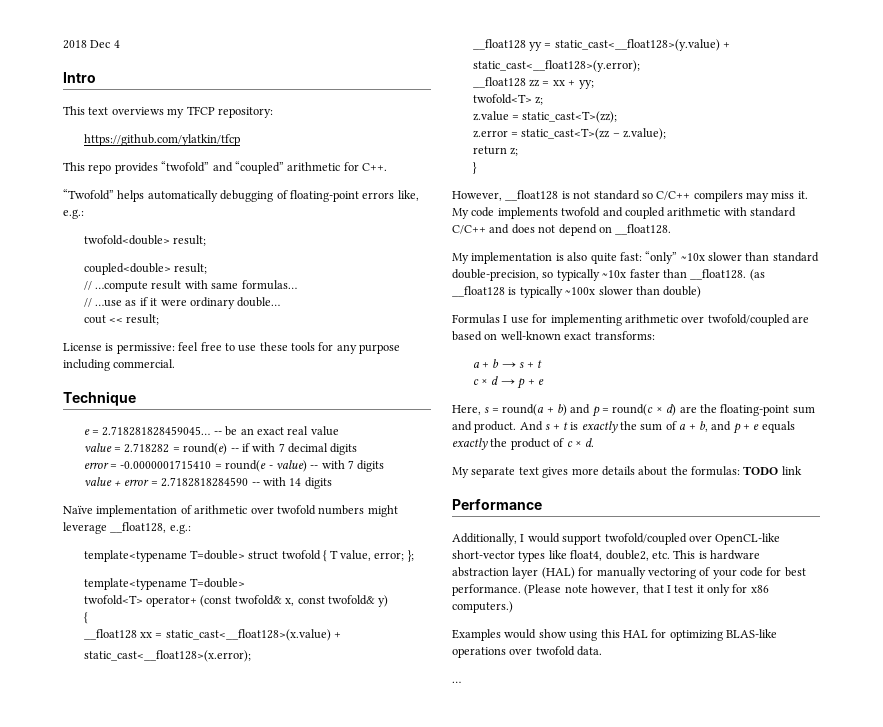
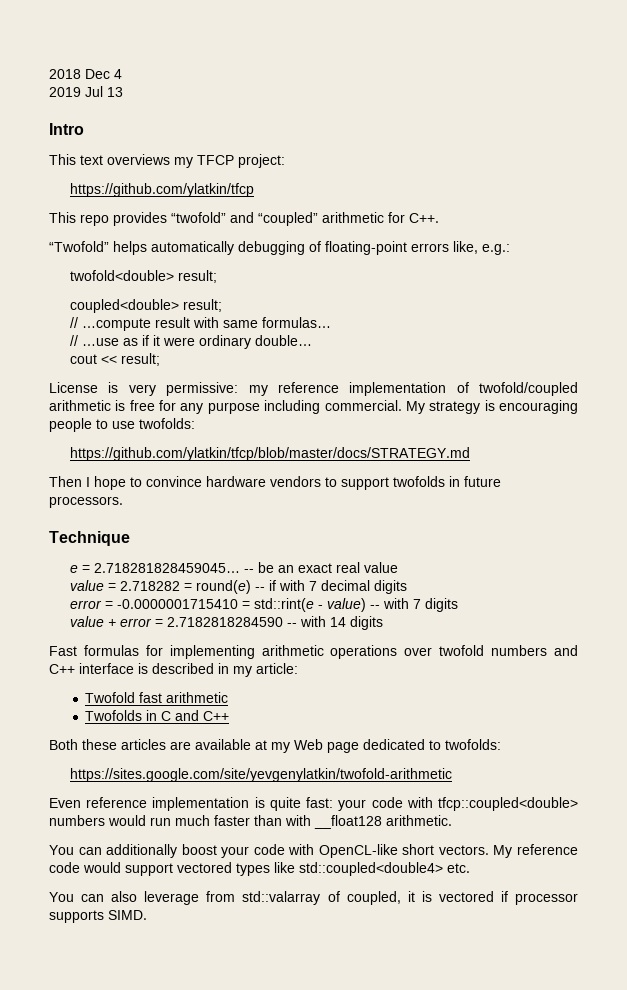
(120, 44) none -> [49,86,123,97] // 2019 Jul 13
[217,107,273,118] repository: -> [238,154,285,168] project:
[116,342,315,354] permissive: feel free to use these tools -> [128,382,578,396] [49,400,155,411] very permissive: my reference implementation of twofold/coupled arithmetic is free
(176, 363) none -> [405,400,578,414] [49,418,195,432] [69,447,470,461] [49,476,501,490] [49,496,123,508] My strategy is encouraging people to use twofolds: // https://github.com/ylatkin/tfcp/blob/master/docs/STRATEGY.md // Then I hope to convince hardware vendors to support twofolds in future processors.
[225,460,267,472] round(e -> [253,598,314,612] std::rint(e
[63,505,398,517] [63,522,191,534] [83,550,414,562] [83,578,246,590] [83,595,389,607] [83,612,88,624] [83,629,342,641] [83,650,251,662] [472,39,731,51] [472,60,640,72] [472,77,594,89] [472,94,544,105] [472,111,618,123] [472,128,667,140] [472,146,519,156] [472,162,477,174] [452,190,808,202] [452,207,796,219] [452,224,672,236] [452,253,469,264] Naïve implementation of arithmetic over twofold numbers might leverage __float128, e.g.: // template<typename T=double> struct twofold { T value, error; }; // template<typename T=double> // twofold<T> operator+ (const twofold& x, const twofold& y) // { // __float128 xx = static_cast<__float128>(x.value) + // static_cast<__float128>(x.error); // __float128 yy = static_cast<__float128>(y.value) + // static_cast<__float128>(y.error); // __float128 zz = xx + yy; // twofold<T> z; // z.value = static_cast<T>(zz); // z.error = static_cast<T>(zz – z.value); // return z; // } // However, __float128 is not standard so C/C++ compilers may miss it. My code implements twofold and coupled arithmetic with standard C/C++ and does not depend on __float128. // My -> [49,645,579,659] [49,663,298,677] [85,692,229,703] [85,710,230,721] [49,739,501,753] [69,768,452,782] [49,797,148,808] Fast formulas for implementing arithmetic operations over twofold numbers and C++ interface is described in my article: // Twofold fast arithmetic // Twofolds in C and C++ // Both these articles are available at my Web page dedicated to twofolds: // https://sites.google.com/site/yevgenylatkin/twofold-arithmetic // Even reference
[567,252,588,261] also -> (265, 802) none
[645,251,819,264] [452,269,765,281] [452,286,702,298] [452,314,809,326] [452,331,655,341] [472,359,542,368] [472,376,544,389] [452,404,815,417] [452,421,795,434] [452,438,595,450] [452,466,802,478] [452,499,542,510] [452,533,781,545] [452,550,760,562] [452,567,806,579] [452,584,769,596] [452,601,513,613] [452,629,777,641] [452,646,603,658] [452,681,461,683] “only” ~10x slower than standard double-precision, so typically ~10x faster than __float128. (as __float128 is typically ~100x slower than double) // Formulas I use for implementing arithmetic over twofold/coupled are based on well-known exact transforms: // a + b → s + t // c × d → p + e // Here, s = round(a + b) and p = round(c × d) are the floating-point sum and product. And s + t is exactly the sum of a + b, and p + e equals exactly the product of c × d. // My separate text gives more details about the formulas: TODO link // Performance // Additionally, I would support twofold/coupled over OpenCL-like short-vector types like float4, double2, etc. This is hardware abstraction layer (HAL) for manually vectoring of your code for best performance. (Please note however, that I test it only for x86 computers.) // Examples would show using this HAL for optimizing BLAS-like operations over twofold data. // … -> [338,797,578,811] [49,815,452,829] [49,844,578,858] [49,862,470,876] [49,891,578,905] [49,910,147,923] your code with tfcp::coupled<double> numbers would run much faster than with __float128 arithmetic. // You can additionally boost your code with OpenCL-like short vectors. My reference code would support vectored types like std::coupled<double4> etc. // You can also leverage from std::valarray of coupled, it is vectored if processor supports SIMD.

